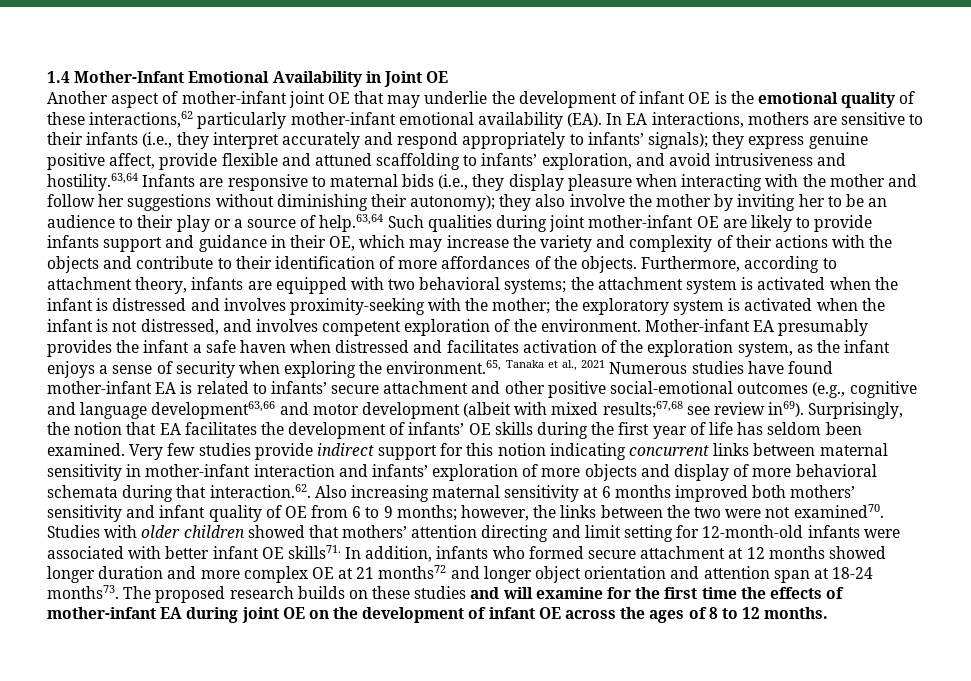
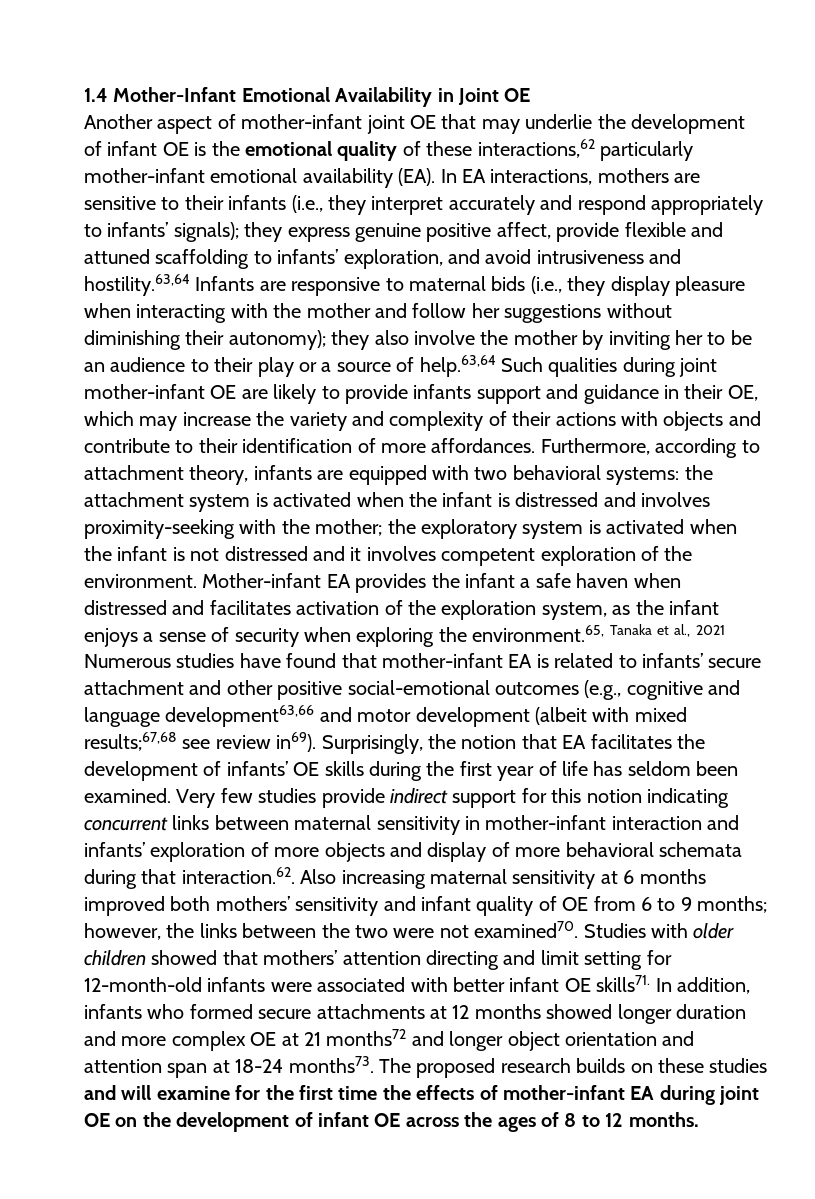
[869,235,893,248] the -> (658, 418) none
[441,256,638,273] affordances of the objects. -> [431,438,536,453] affordances.
[504,279,567,294] systems; -> [606,467,680,485] systems:
[140,319,252,335] distressed, and -> [224,546,362,561] distressed and it
[778,319,869,336] presumably -> (351, 581) none
(833, 367) none -> [341,653,377,668] that
[640,546,726,559] attachment -> [316,1004,425,1019] attachments

